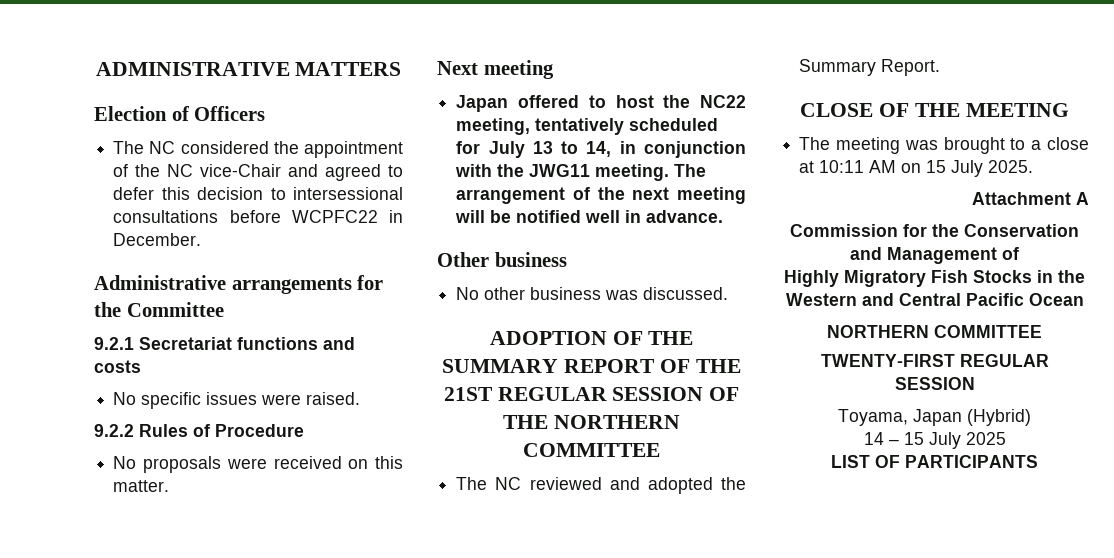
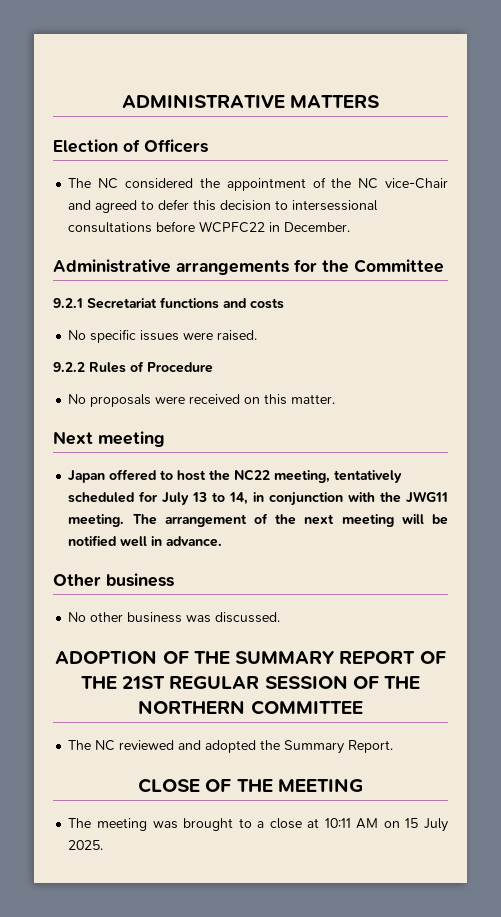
[972,192,1089,205] [790,224,1079,237] [850,247,1019,264] [784,270,1085,287] [785,293,1084,306] [827,325,1042,338] [820,354,1049,367] [894,377,975,390] [838,409,1031,426] [863,432,1006,449] [831,455,1038,468] // Attachment A // Commission for the Conservation and Management of // Highly Migratory Fish Stocks in the Western and Central Pacific Ocean // NORTHERN COMMITTEE // TWENTY-FIRST REGULAR SESSION // Toyama, Japan (Hybrid) // 14 – 15 July 2025 // LIST OF PARTICIPANTS -> (104, 845) none

